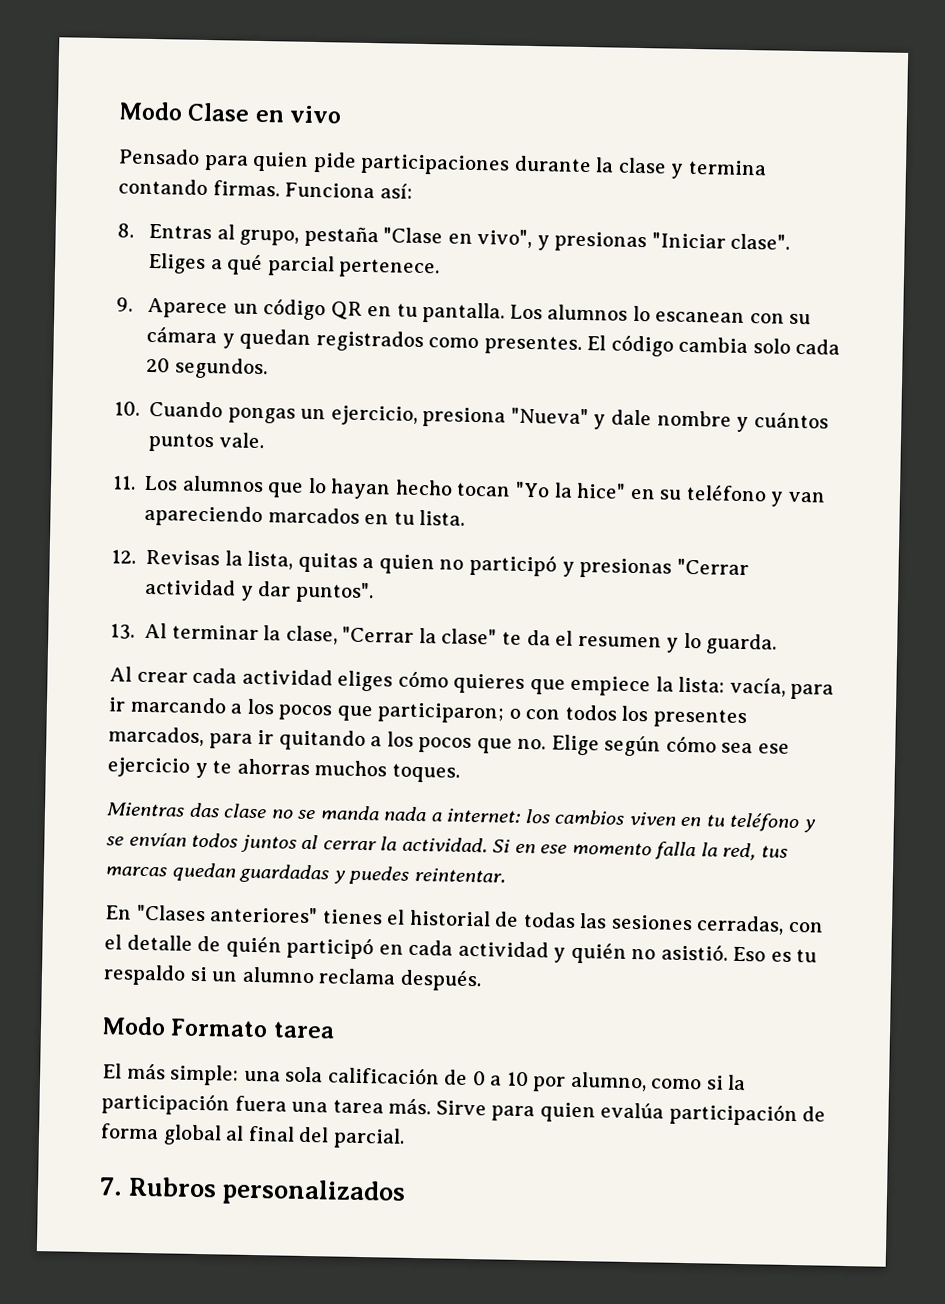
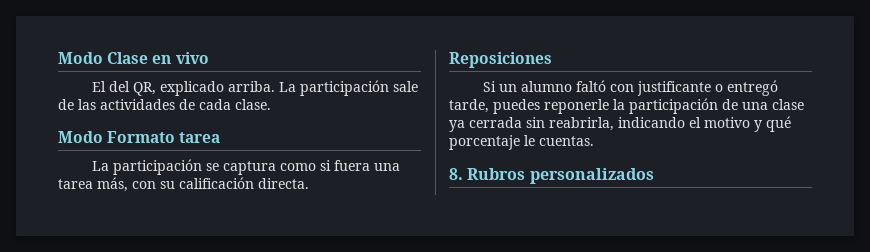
[118,148,767,179] [118,178,413,199] [117,223,791,253] [146,252,441,279] [116,297,812,325] [145,326,841,357] [145,357,268,380] [114,400,829,433] [148,432,265,453] [112,475,826,507] [144,504,466,528] [111,549,749,579] [145,578,374,604] [110,622,778,655] [109,666,835,700] [108,696,747,729] [108,726,790,757] [107,757,460,783] [106,802,817,833] [106,832,789,861] [105,862,506,885] [104,904,824,935] [104,934,818,964] [103,964,482,992] [102,1016,335,1039] [102,1063,747,1092] [101,1092,827,1127] [100,1123,405,1149] [99,1177,123,1196] Pensado para quien pide participaciones durante la clase y termina contando firmas. Funciona así: // 8. Entras al grupo, pestaña "Clase en vivo", y presionas "Iniciar clase". Eliges a qué parcial pertenece. // 9. Aparece un código QR en tu pantalla. Los alumnos lo escanean con su cámara y quedan registrados como presentes. El código cambia solo cada 20 segundos. // 10. Cuando pongas un ejercicio, presiona "Nueva" y dale nombre y cuántos puntos vale. // 11. Los alumnos que lo hayan hecho tocan "Yo la hice" en su teléfono y van apareciendo marcados en tu lista. // 12. Revisas la lista, quitas a quien no participó y presionas "Cerrar actividad y dar puntos". // 13. Al terminar la clase, "Cerrar la clase" te da el resumen y lo guarda. // Al crear cada actividad eliges cómo quieres que empiece la lista: vacía, para ir marcando a los pocos que participaron; o con todos los presentes marcados, para ir quitando a los pocos que no. Elige según cómo sea ese ejercicio y te ahorras muchos toques. // Mientras das clase no se manda nada a internet: los cambios viven en tu teléfono y se envían todos juntos al cerrar la actividad. Si en ese momento falla la red, tus marcas quedan guardadas y puedes reintentar. // En "Clases anteriores" tienes el historial de todas las sesiones cerradas, con el detalle de quién participó en cada actividad y quién no asistió. Eso es tu respaldo si un alumno reclama después. // Modo Formato tarea // El más simple: una sola calificación de 0 a 10 por alumno, como si la participación fuera una tarea más. Sirve para quien evalúa participación de forma global al final del parcial. // 7. -> [92,80,419,96] [58,99,271,110] [58,131,221,143] [92,159,401,175] [58,177,309,192] [449,52,552,68] [483,80,779,96] [449,98,804,114] [449,116,791,132] [449,135,594,150] [449,168,463,180] El del QR, explicado arriba. La participación sale de las actividades de cada clase. // Modo Formato tarea // La participación se captura como si fuera una tarea más, con su calificación directa. // Reposiciones // Si un alumno faltó con justificante o entregó tarde, puedes reponerle la participación de una clase ya cerrada sin reabrirla, indicando el motivo y qué porcentaje le cuentas. // 8.

